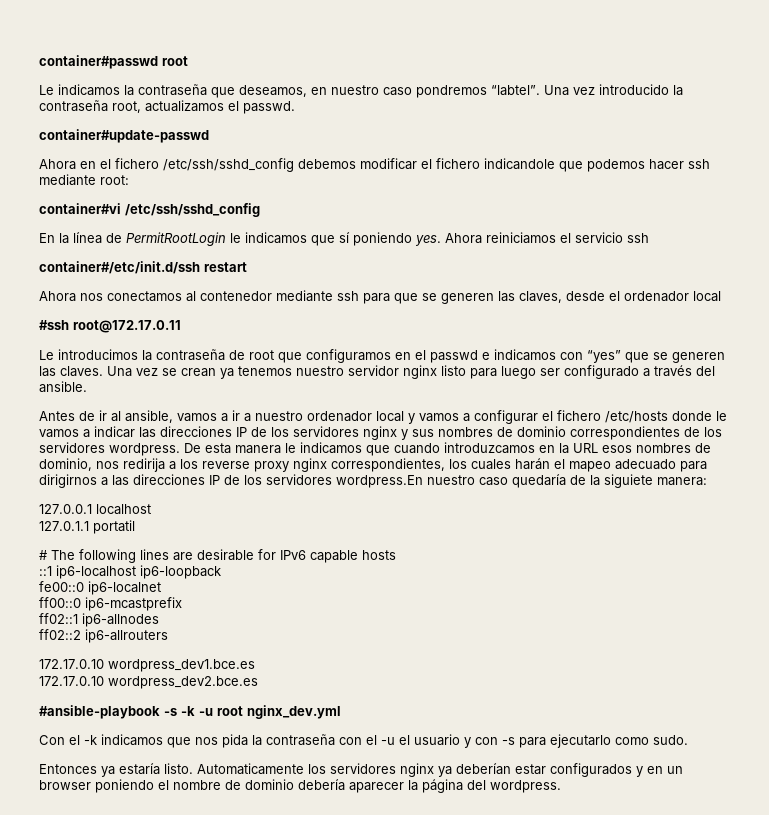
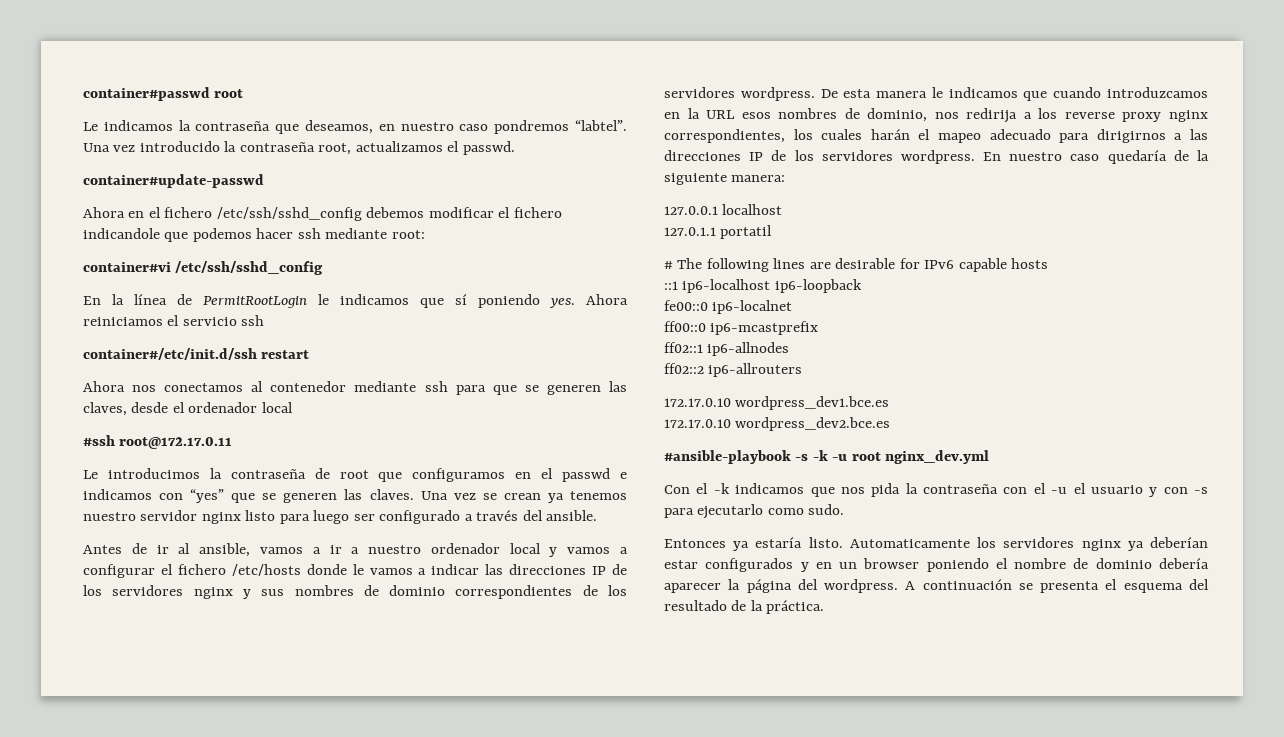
[336,475,423,488] wordpress.En -> [900,150,1002,164] wordpress. En
[604,474,653,488] siguiete -> [664,173,727,185] siguiente
(561, 786) none -> [905,579,1209,593] [664,600,825,614] A continuación se presenta el esquema del resultado de la práctica.

